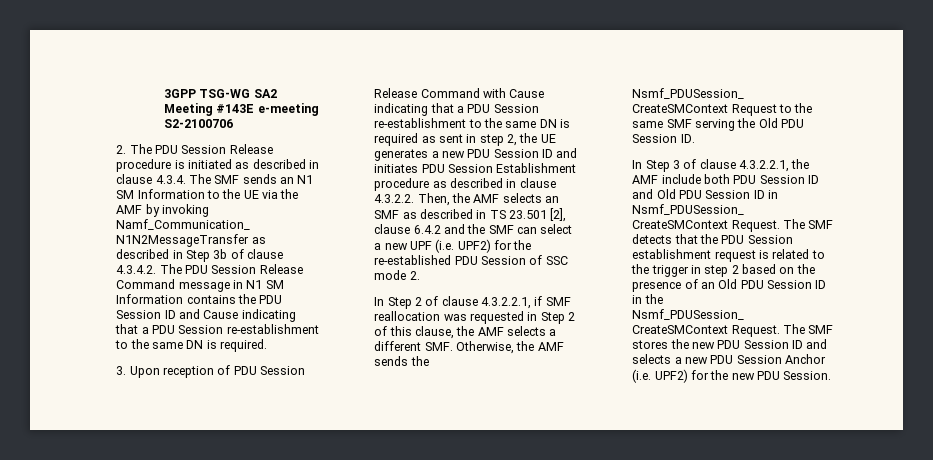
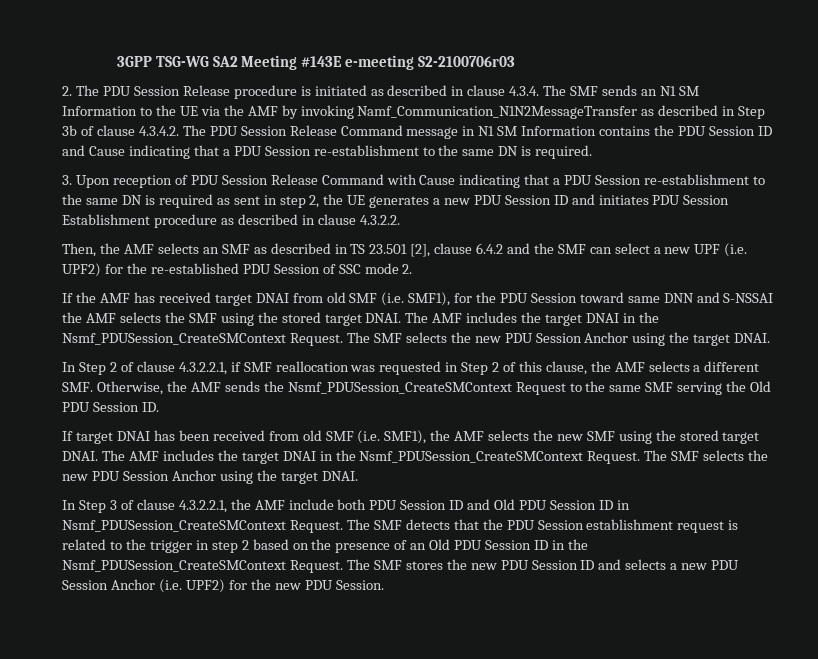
[163,119,233,128] S2-2100706 -> [418,56,516,67] S2-2100706r03
(415, 198) none -> (400, 220) //
(420, 275) none -> [62,292,774,306] [62,312,659,326] [62,332,771,346] // If the AMF has received target DNAI from old SMF (i.e. SMF1), for the PDU Session toward same DNN and S-NSSAI the AMF selects the SMF using the stored target DNAI. The AMF includes the target DNAI in the Nsmf_PDUSession_CreateSMContext Request. The SMF selects the new PDU Session Anchor using the target DNAI.
(695, 138) none -> [62,430,760,444] [62,450,768,464] [62,470,358,484] // If target DNAI has been received from old SMF (i.e. SMF1), the AMF selects the new SMF using the stored target DNAI. The AMF includes the target DNAI in the Nsmf_PDUSession_CreateSMContext Request. The SMF selects the new PDU Session Anchor using the target DNAI.

